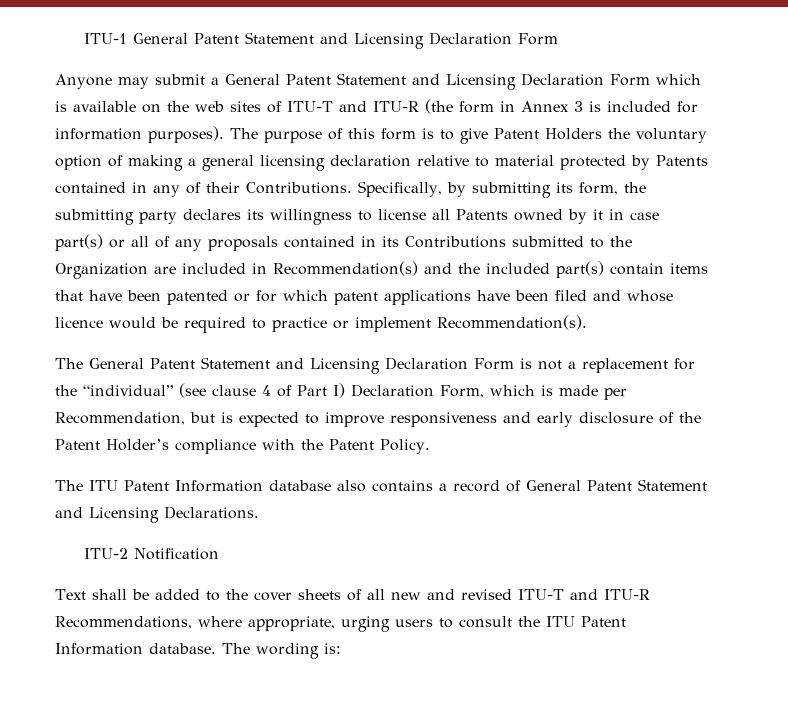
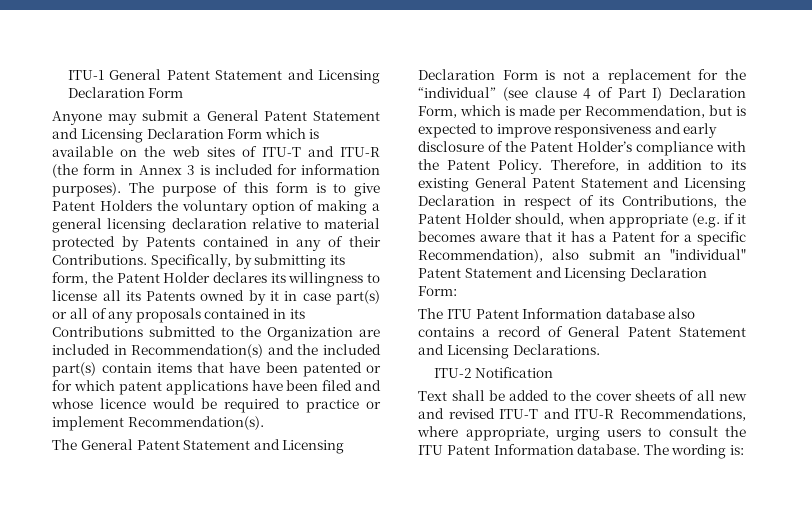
[55,209,178,225] submitting party -> [116,272,211,283] Patent Holder
(451, 214) none -> [125,291,141,301] its
(431, 446) none -> [550,159,746,172] [418,177,746,192] [418,195,746,210] [418,213,746,228] [418,231,746,246] [418,249,746,263] [418,267,707,282] [418,286,458,296] Therefore, in addition to its existing General Patent Statement and Licensing Declaration in respect of its Contributions, the Patent Holder should, when appropriate (e.g. if it becomes aware that it has a Patent for a specific Recommendation), also submit an "individual" Patent Statement and Licensing Declaration Form:

